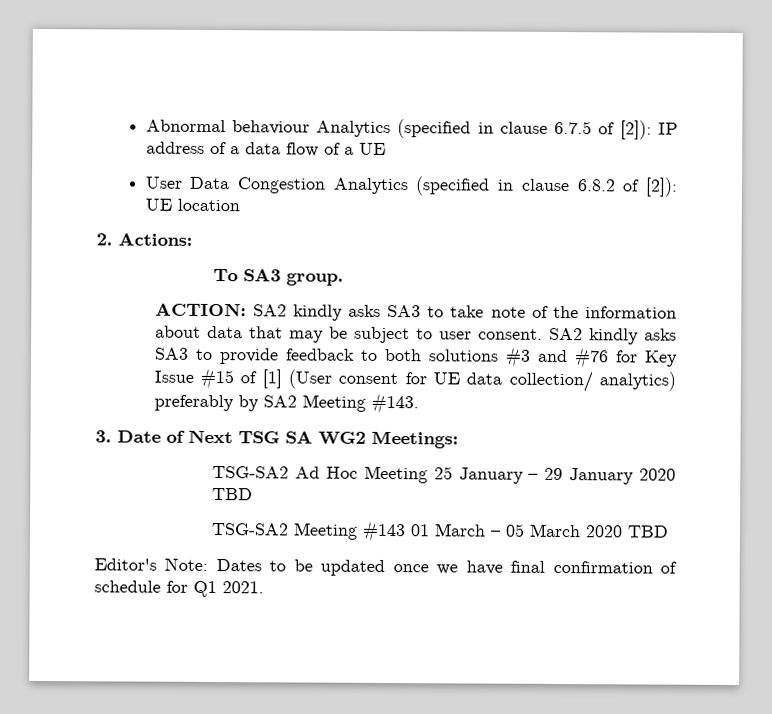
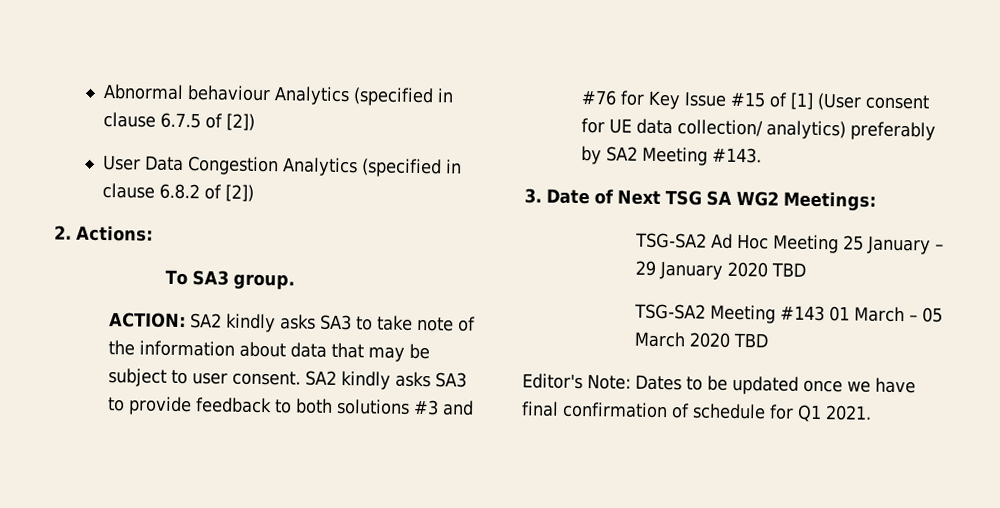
[619,120,678,140] [145,141,386,157] [2]): IP address of a data flow of a UE -> [225,113,255,131] [2])
[644,177,678,197] [144,198,240,212] [2]): UE location -> [224,184,254,202] [2])

